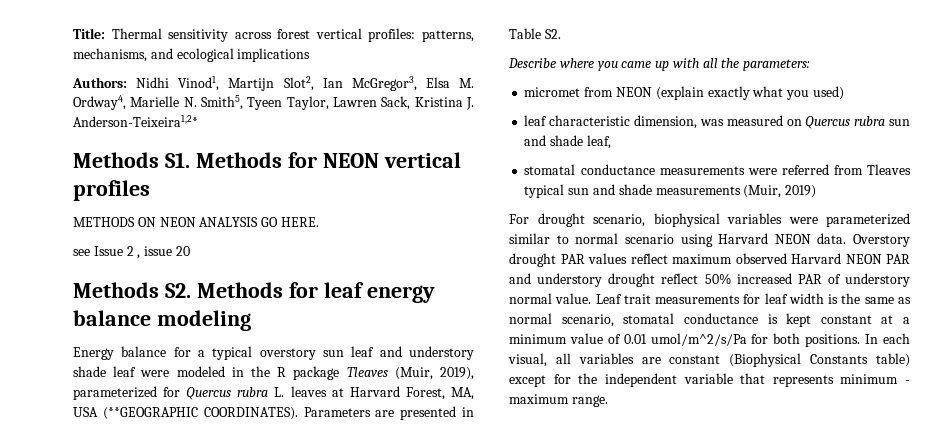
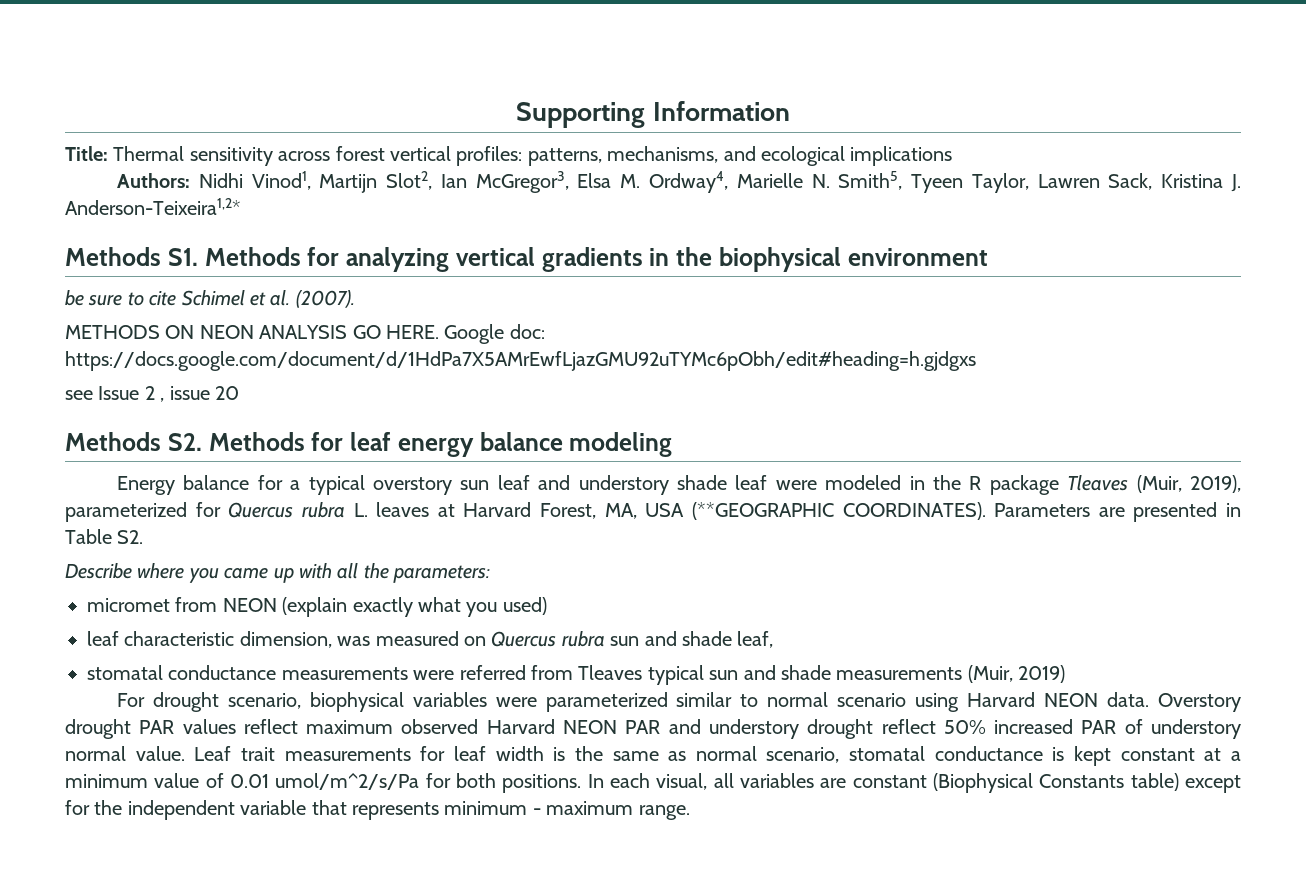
(73, 33) none -> [516,101,790,128] Supporting Information //
[322,152,461,168] [73,180,150,201] NEON vertical profiles -> [346,247,988,272] [65,290,355,308] analyzing vertical gradients in the biophysical environment // be sure to cite Schimel et al. (2007).
(319, 222) none -> [444,324,545,344] [65,351,976,371] Google doc: https://docs.google.com/document/d/1HdPa7X5AMrEwfLjazGMU92uTYMc6pObh/edit#heading=h.gjdgxs

